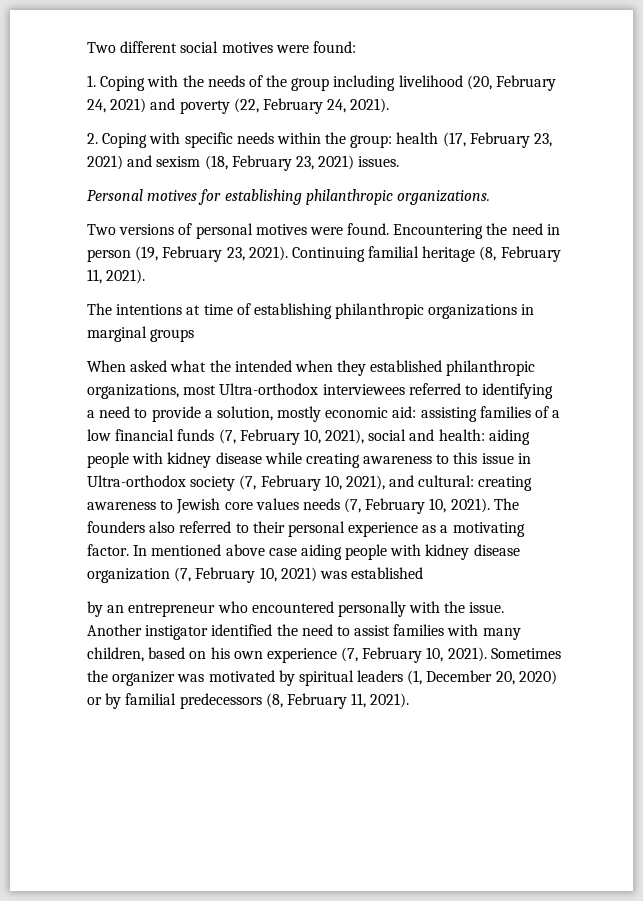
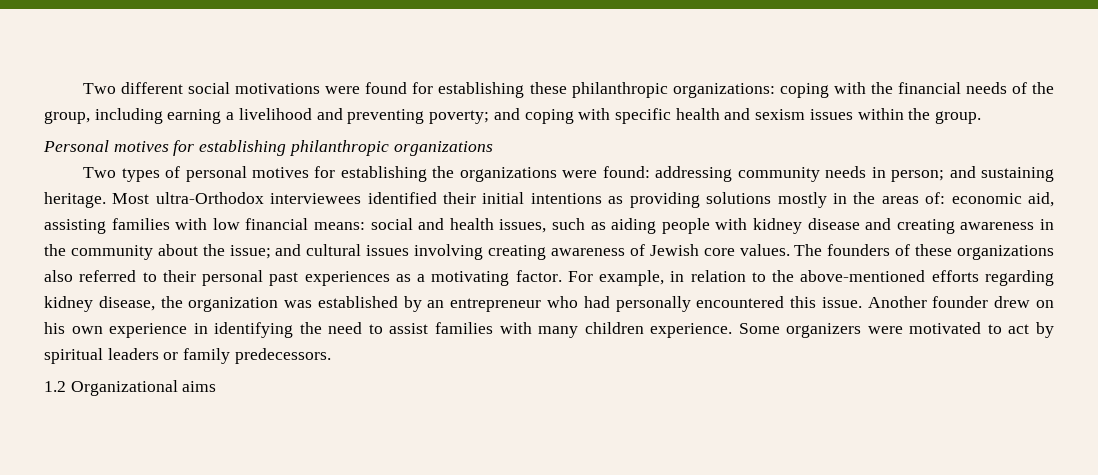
[221,41,356,53] [87,75,204,91] motives were found: // 1. Coping with the -> [235,82,961,98] motivations were found for establishing these philanthropic organizations: coping with the financial
[291,75,557,91] [87,98,390,114] [87,132,553,148] [87,155,400,171] group including livelihood (20, February 24, 2021) and poverty (22, February 24, 2021). // 2. Coping with specific needs within the group: health (17, February 23, 2021) and sexism (18, February 23, 2021) issues. -> [44,108,982,124] group, including earning a livelihood and preventing poverty; and coping with specific health and sexism issues within the group.
[396,190,490,205] [87,224,175,235] organizations. // Two versions -> [393,141,493,156] [83,167,160,182] organizations // Two types
[309,223,560,239] [87,246,561,262] [87,269,146,284] [87,303,535,319] [87,326,195,342] [87,360,536,376] [87,383,554,399] [87,406,561,422] [87,429,530,445] [87,452,531,468] [87,475,533,491] [87,500,174,510] were found. Encountering the need in person (19, February 23, 2021). Continuing familial heritage (8, February 11, 2021). // The intentions at time of establishing philanthropic organizations in marginal groups // When asked what the intended when they established philanthropic organizations, most Ultra-orthodox interviewees referred to identifying a need to provide a solution, mostly economic aid: assisting families of a low financial funds (7, February 10, 2021), social and health: aiding people with kidney disease while creating awareness to this issue in Ultra-orthodox society (7, February 10, 2021), and cultural: creating awareness to -> [314,166,1054,182] [44,192,1054,208] [44,218,1055,234] [44,244,645,260] for establishing the organizations were found: addressing community needs in person; and sustaining heritage. Most ultra-Orthodox interviewees identified their initial intentions as providing solutions mostly in the areas of: economic aid, assisting families with low financial means: social and health issues, such as aiding people with kidney disease and creating awareness in the community about the issue; and cultural issues involving creating awareness of
[255,498,519,514] [87,521,145,533] values needs (7, February 10, 2021). The founders -> [739,244,1055,260] values. The founders of these organizations
[348,522,419,537] experience -> [269,271,390,286] past experiences
[133,544,520,560] [87,567,317,583] In mentioned above case aiding people with kidney disease organization (7, February 10, 2021) -> [567,270,1055,286] [44,296,279,312] For example, in relation to the above-mentioned efforts regarding kidney disease, the organization
(424, 573) // -> (398, 302) none
[251,601,505,617] [87,624,273,640] encountered personally with the issue. Another instigator identified -> [583,296,1055,312] [44,322,294,338] had personally encountered this issue. Another founder drew on his own experience in identifying
[87,647,561,663] [87,670,557,686] [87,693,410,709] children, based on his own experience (7, February 10, 2021). Sometimes the organizer was motivated by spiritual leaders (1, December 20, 2020) or by familial predecessors (8, February 11, 2021). -> [584,322,1054,338] [44,348,331,364] [44,380,217,396] children experience. Some organizers were motivated to act by spiritual leaders or family predecessors. // 1.2 Organizational aims

